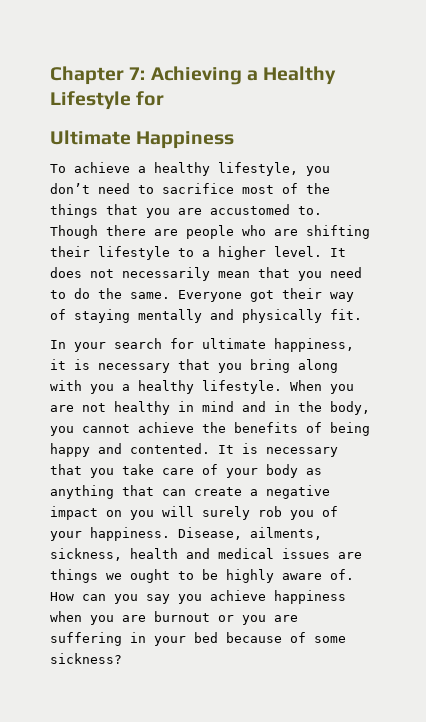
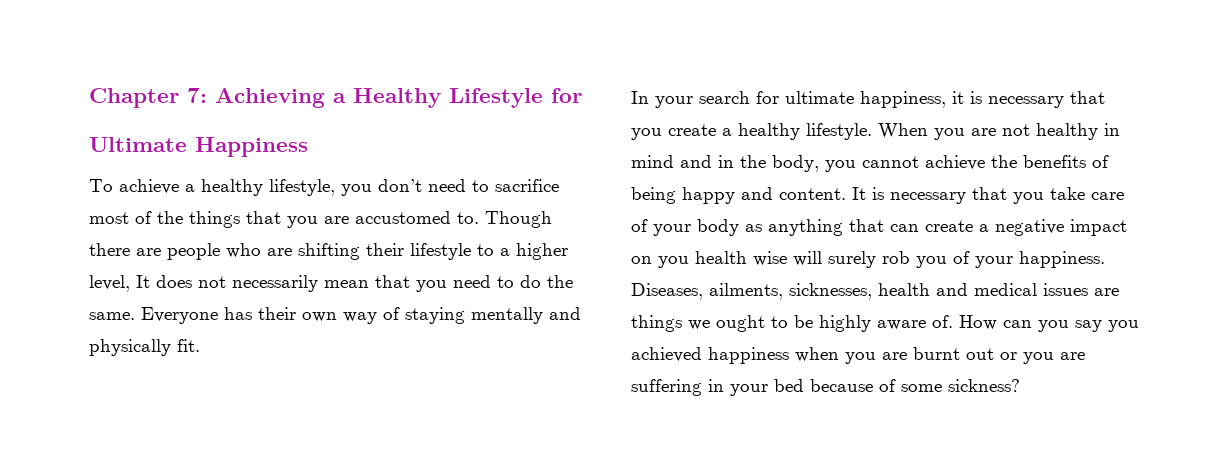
[274,246,322,257] level. -> [89,275,130,292] level,
[250,288,322,302] got their -> [224,307,337,322] has their own
[250,359,338,373] [50,380,114,394] bring along with you -> [668,124,716,136] create
[130,443,210,454] contented. -> [779,188,846,200] content.
(154, 515) none -> [695,251,787,266] health wise
[178,527,322,540] [50,548,122,561] Disease, ailments, sickness, -> [631,283,872,300] Diseases, ailments, sicknesses,
[210,590,266,601] achieve -> [631,347,702,362] achieved
[154,611,210,622] burnout -> [913,347,994,360] burnt out

